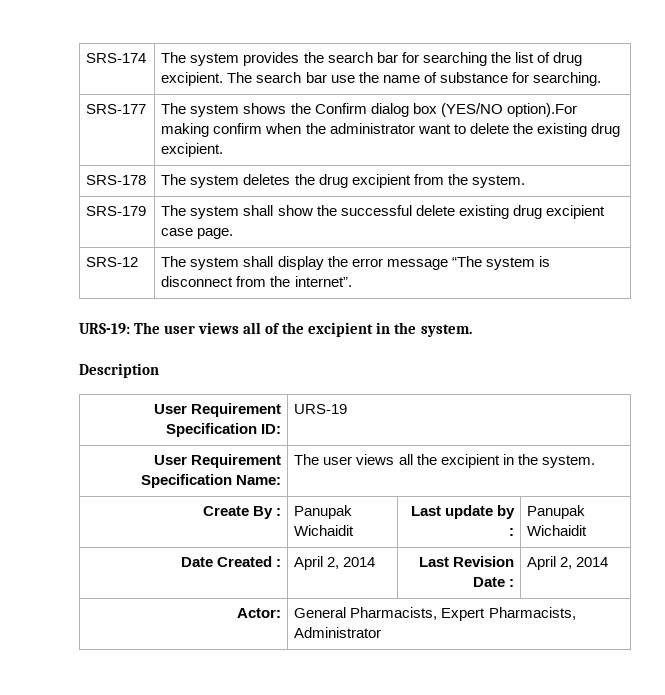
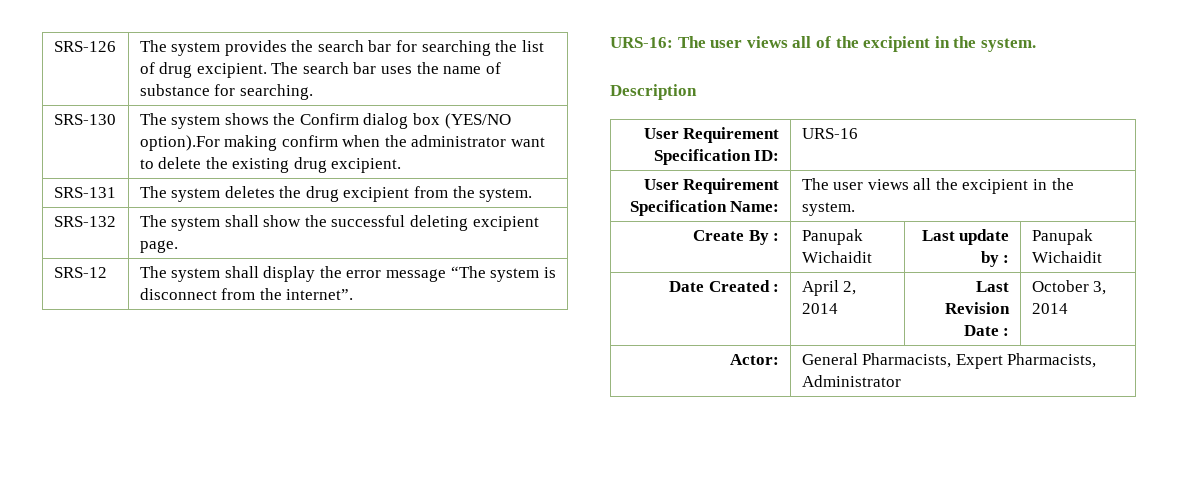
[86,53,147,63] SRS-174 -> [53,41,116,52] SRS-126
[330,75,355,83] use -> [381,66,413,74] uses
[86,104,147,114] SRS-177 -> [53,114,116,125] SRS-130
[86,175,147,185] SRS-178 -> [53,187,116,198] SRS-131
[86,206,147,216] SRS-179 -> [53,216,116,227] SRS-132
[415,205,605,219] [161,228,194,236] delete existing drug excipient case -> [410,215,539,231] deleting excipient
[79,323,130,334] URS-19: -> [610,37,673,48] URS-16:
[294,404,348,414] URS-19 -> [801,128,858,139] URS-16
[527,556,573,570] April 2, -> [1031,280,1107,295] October 3,

